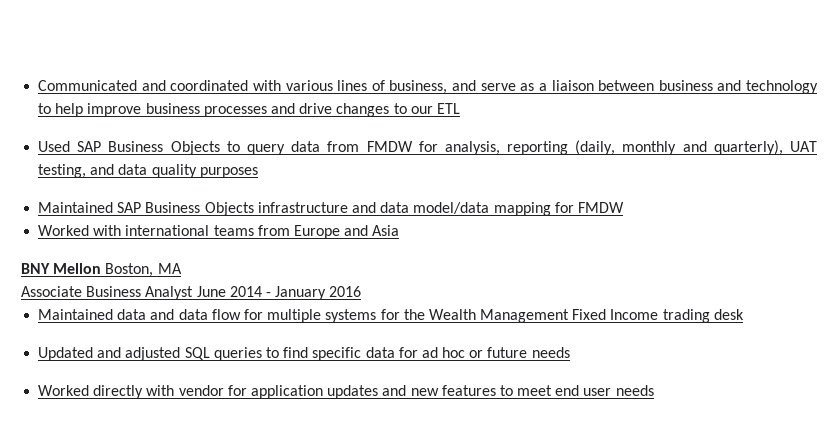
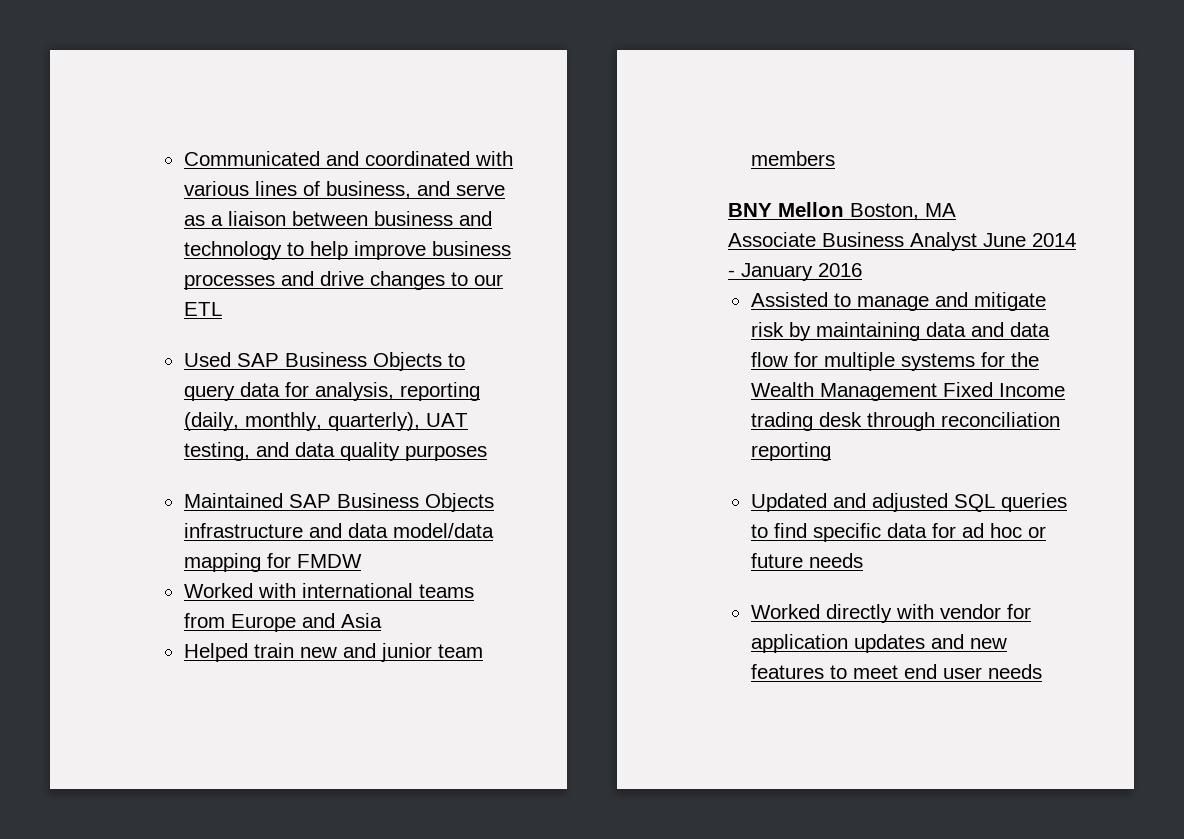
[327,141,413,152] from FMDW -> (280, 389) none
[622,141,707,155] monthly and -> [244,412,322,431] monthly,
(400, 230) none -> [183,643,483,662] [750,151,835,166] // Helped train new and junior team members
[38,309,114,320] Maintained -> [750,292,1046,311] [750,322,920,341] Assisted to manage and mitigate risk by maintaining
(744, 314) none -> [866,412,1060,431] [750,442,831,461] through reconciliation reporting

